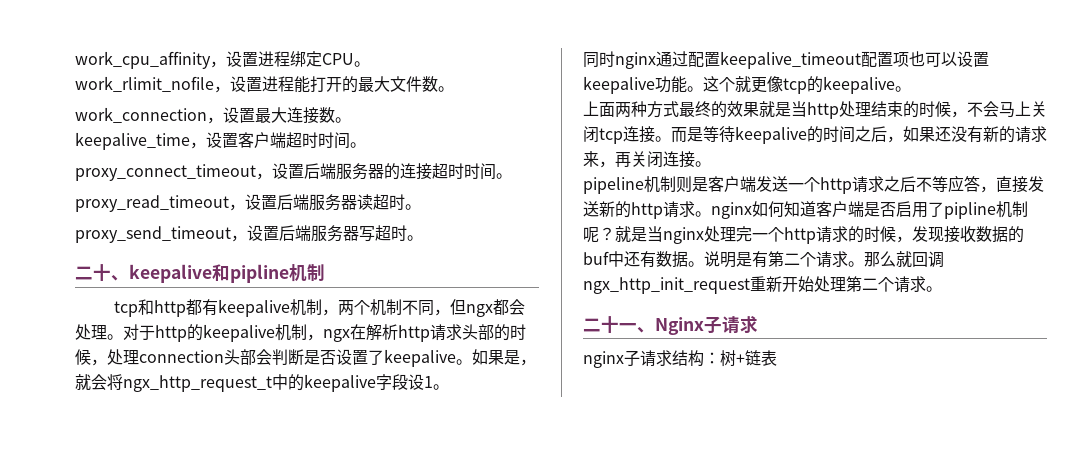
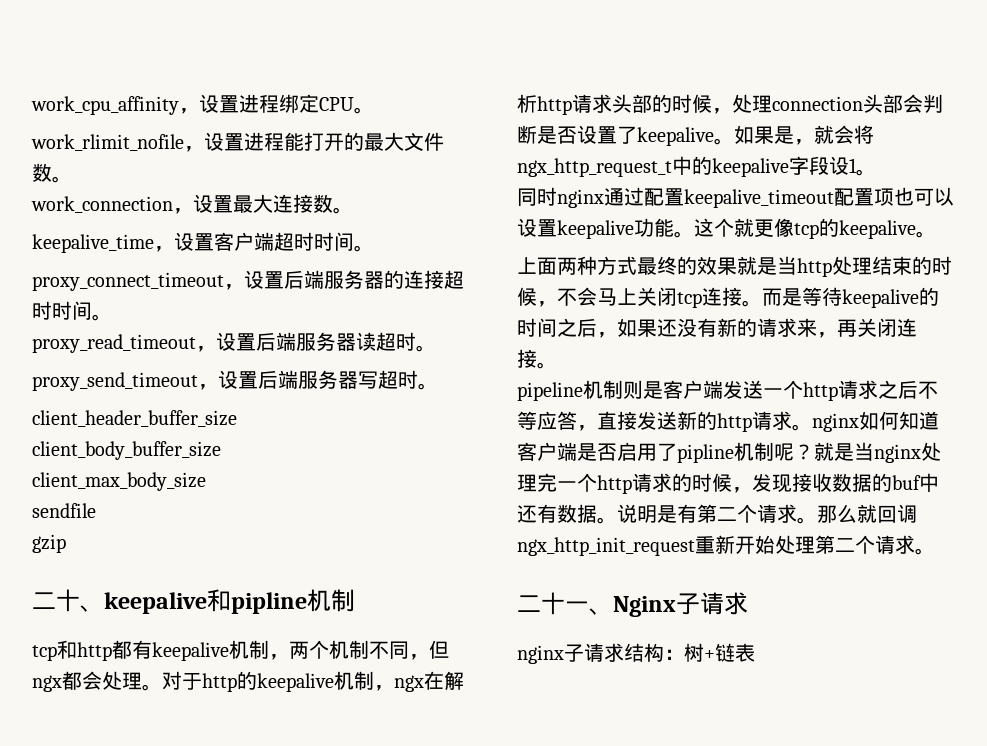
(423, 238) none -> [32,410,237,427] [32,441,221,460] [32,472,206,491] [32,503,96,518] [32,534,66,553] // client_header_buffer_size // client_body_buffer_size // client_max_body_size // sendfile // gzip

